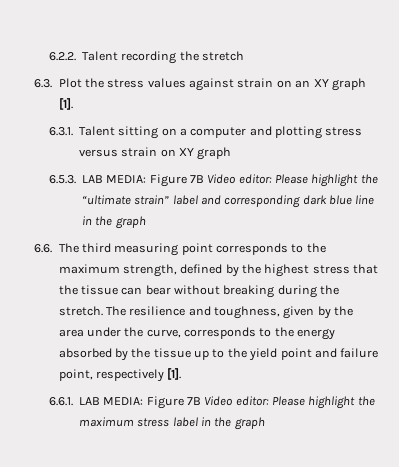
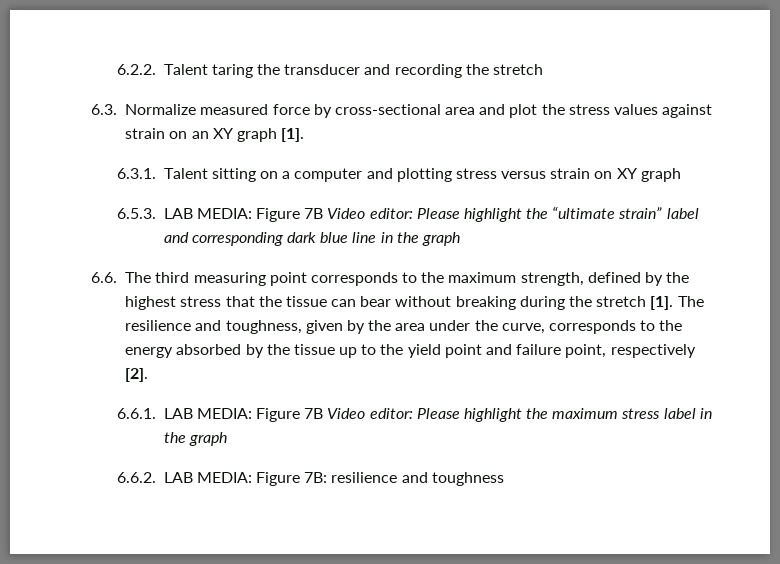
(118, 56) none -> [211,64,391,78] taring the transducer and
[58,78,82,88] Plot -> [125,104,538,118] Normalize measured force by cross-sectional area and plot
[58,306,103,316] stretch. -> [596,296,674,310] stretch [1].
[167,368,182,380] [1]. -> [125,368,149,382] [2].
(265, 423) none -> [116,472,504,486] // 6.6.2. LAB MEDIA: Figure 7B: resilience and toughness

